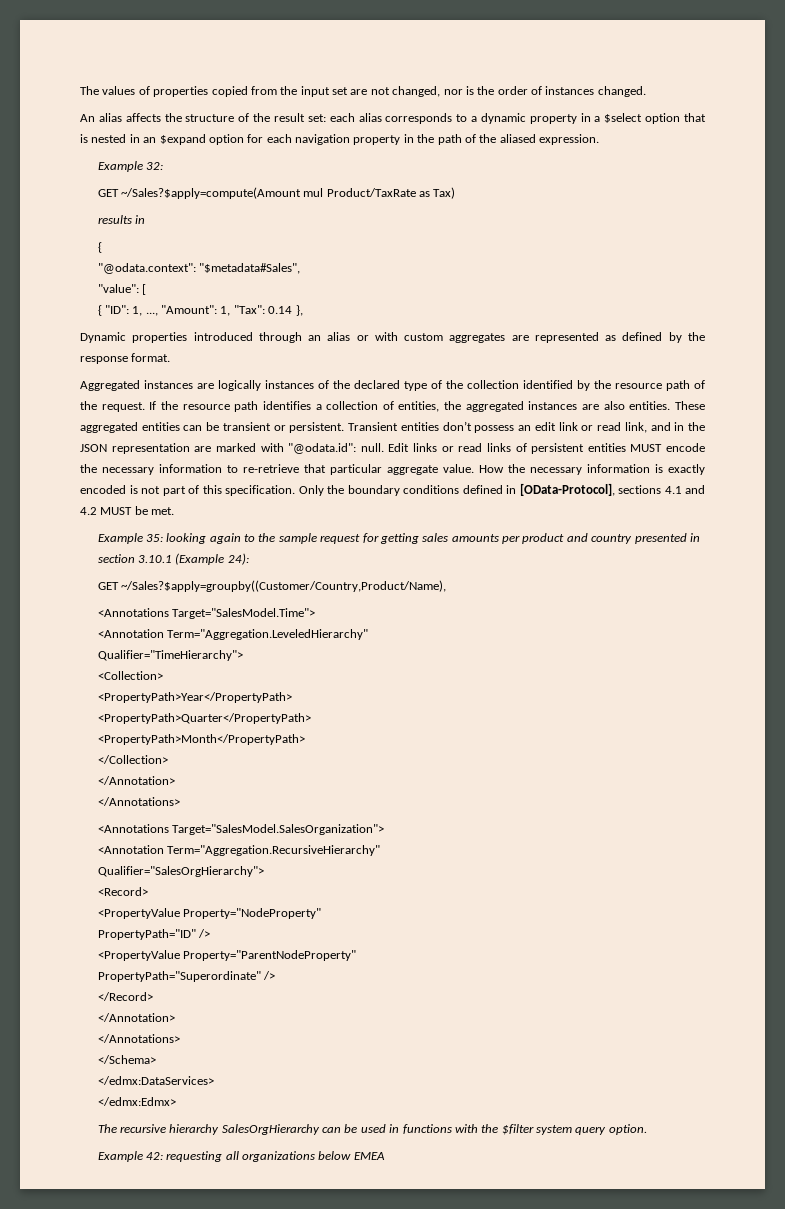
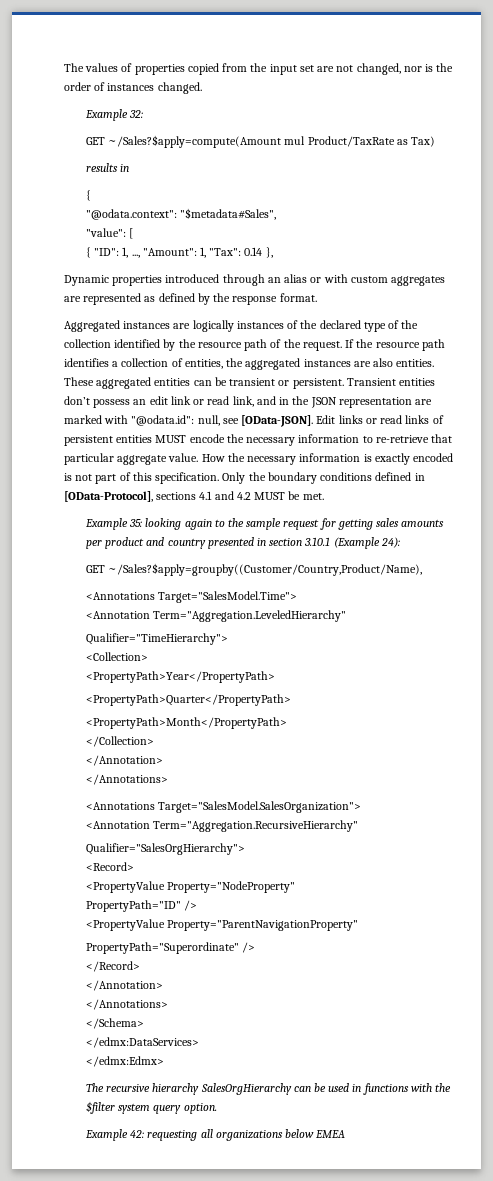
[80,113,707,124] [80,134,599,145] // An alias affects the structure of the result set: each alias corresponds to a dynamic property in a $select option that is nested in an $expand option for each navigation property in the path of the aliased expression. -> (202, 88) none
[360,443,384,452] null. -> [197,415,314,427] null, see [OData-JSON].
[182,950,356,961] Property="ParentNodeProperty" -> [167,920,359,931] Property="ParentNavigationProperty"

